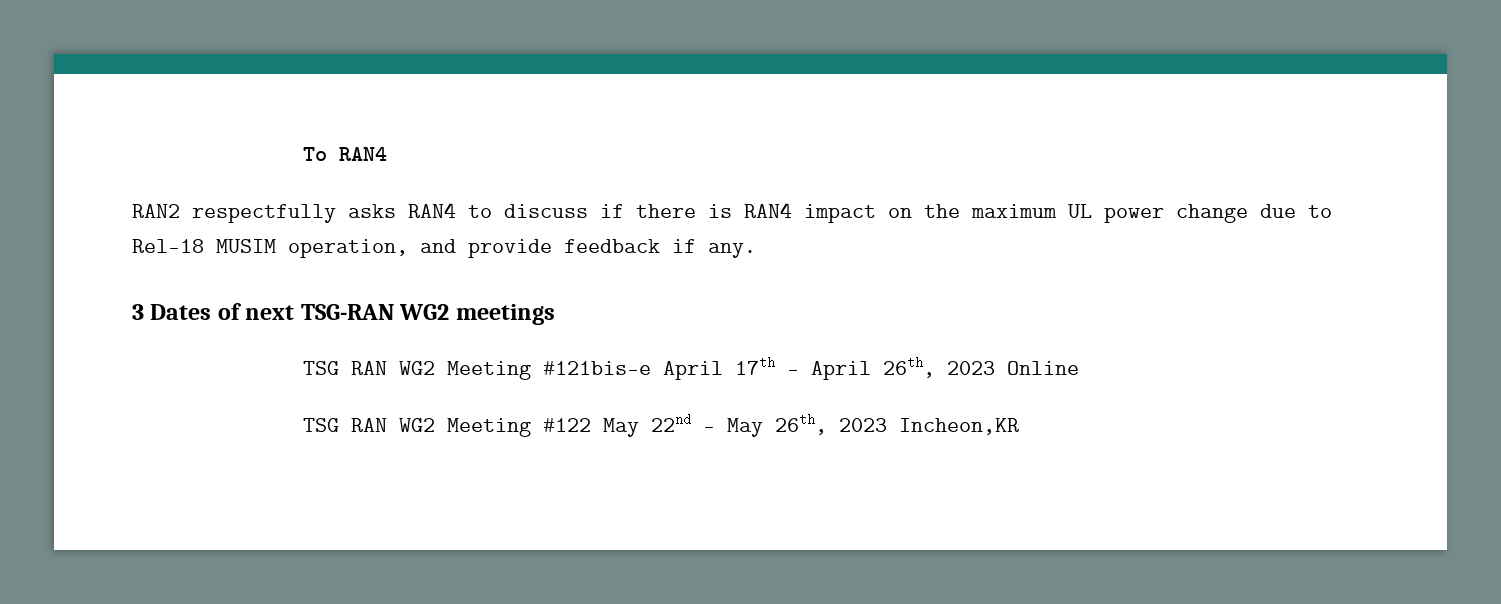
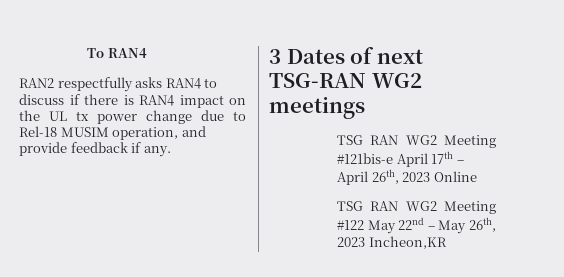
[971,204,1092,218] maximum UL -> [49,111,89,121] UL tx

